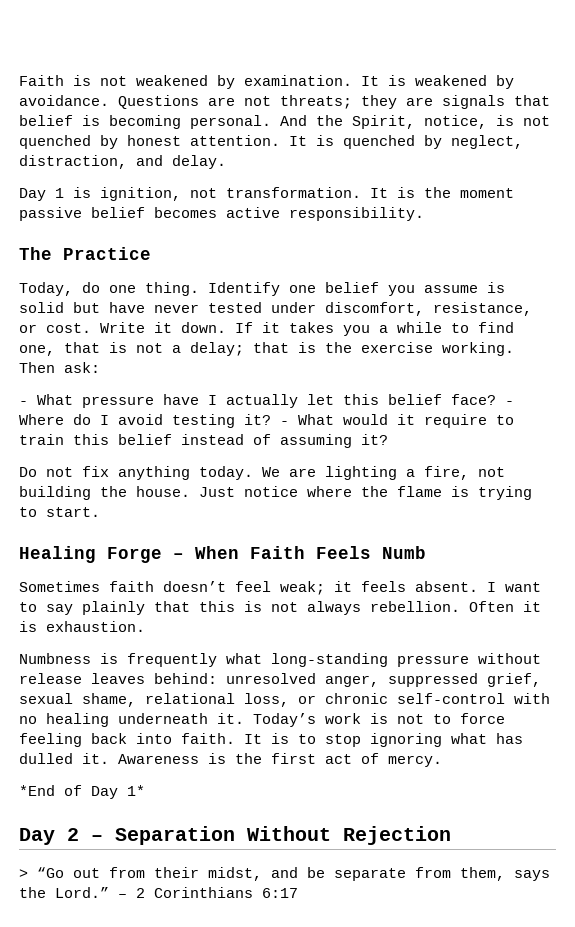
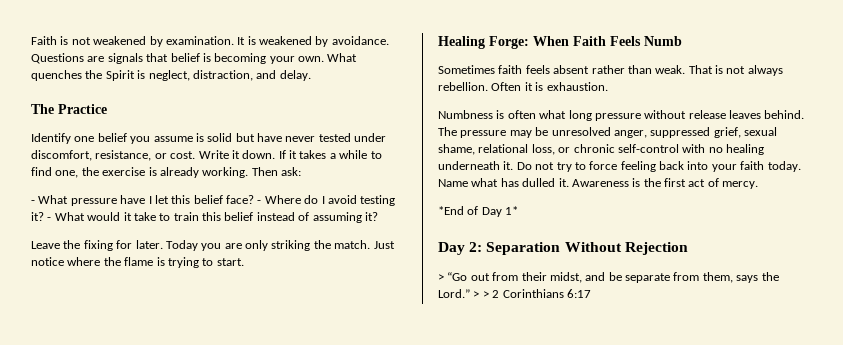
[244,95,433,109] not threats; they are -> (105, 59) none
[190,115,550,129] [19,135,523,149] [19,155,226,169] [19,187,514,201] [19,207,424,221] [19,247,151,260] [19,282,199,296] personal. And the Spirit, notice, is not quenched by honest attention. It is quenched by neglect, distraction, and delay. // Day 1 is ignition, not transformation. It is the moment passive belief becomes active responsibility. // The Practice // Today, do one thing. -> [269,53,358,64] [31,70,311,81] [31,104,107,114] your own. What quenches the Spirit is neglect, distraction, and delay. // The Practice //
[343,325,370,336] you -> (327, 154) none
[64,342,433,356] that is not a delay; that is the exercise -> [81,167,199,178] the exercise is already
[226,394,298,408] actually -> (152, 200) none
[424,414,487,428] require -> [133,212,156,221] take
[19,466,505,480] [19,486,190,500] Do not fix anything today. We are lighting a fire, not building the house. -> [31,240,371,251] Leave the fixing for later. Today you are only striking the match.
[107,547,184,563] Forge – -> [489,36,529,49] Forge:
[163,581,541,595] [19,601,235,615] doesn’t feel weak; it feels absent. I want to say plainly that this -> [525,65,713,74] feels absent rather than weak. That
[127,653,388,667] frequently what long-standing -> [507,110,592,121] often what long
[154,673,217,684] behind: -> [764,110,805,119] [438,127,549,138] behind. The pressure may be
[253,713,424,727] Today’s work is not -> [516,162,572,172] Do not try
[181,733,442,747] faith. It is to stop ignoring -> [711,161,801,172] [438,179,468,187] your faith today. Name
[67,828,103,841] 2 – -> [469,242,483,252] 2:
[118,894,127,898] – -> [473,291,489,298] > >

